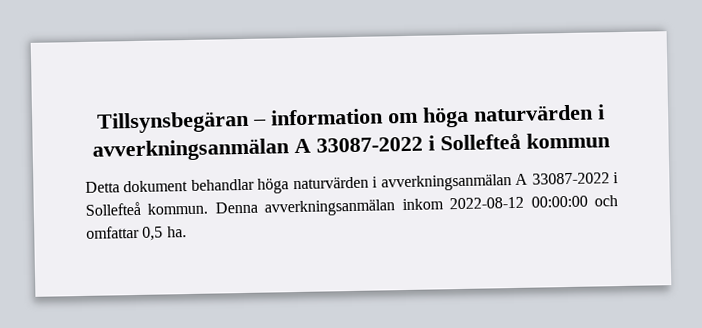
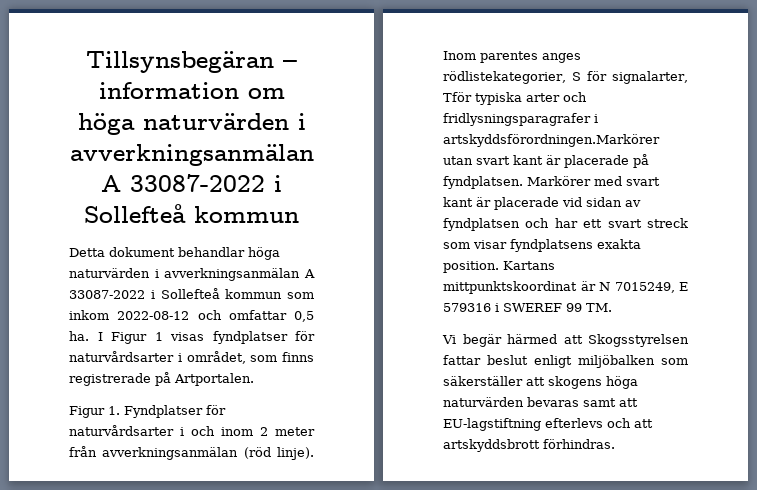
[147,199,396,217] kommun. Denna avverkningsanmälan -> [225,289,314,299] kommun som
[530,195,588,208] 00:00:00 -> (190, 315) none
(187, 232) none -> [97,331,315,344] [69,351,314,364] [69,372,254,386] [69,405,226,418] [69,425,315,436] [69,446,314,460] [443,51,581,63] [443,71,689,84] [443,92,587,105] [443,113,598,126] [443,134,660,147] [443,154,649,168] [443,176,660,189] [443,197,641,210] [443,218,688,231] [443,239,641,252] [443,261,555,273] [443,281,688,294] [443,303,612,312] [442,334,689,347] [443,355,688,368] [443,376,638,389] [443,397,638,407] [443,418,653,431] [443,439,615,452] I Figur 1 visas fyndplatser för naturvårdsarter i området, som finns registrerade på Artportalen. // Figur 1. Fyndplatser för naturvårdsarter i och inom 2 meter från avverkningsanmälan (röd linje). Inom parentes anges rödlistekategorier, S för signalarter, Tför typiska arter och fridlysningsparagrafer i artskyddsförordningen.Markörer utan svart kant är placerade på fyndplatsen. Markörer med svart kant är placerade vid sidan av fyndplatsen och har ett svart streck som visar fyndplatsens exakta position. Kartans mittpunktskoordinat är N 7015249, E 579316 i SWEREF 99 TM. // Vi begär härmed att Skogsstyrelsen fattar beslut enligt miljöbalken som säkerställer att skogens höga naturvärden bevaras samt att EU-lagstiftning efterlevs och att artskyddsbrott förhindras.

